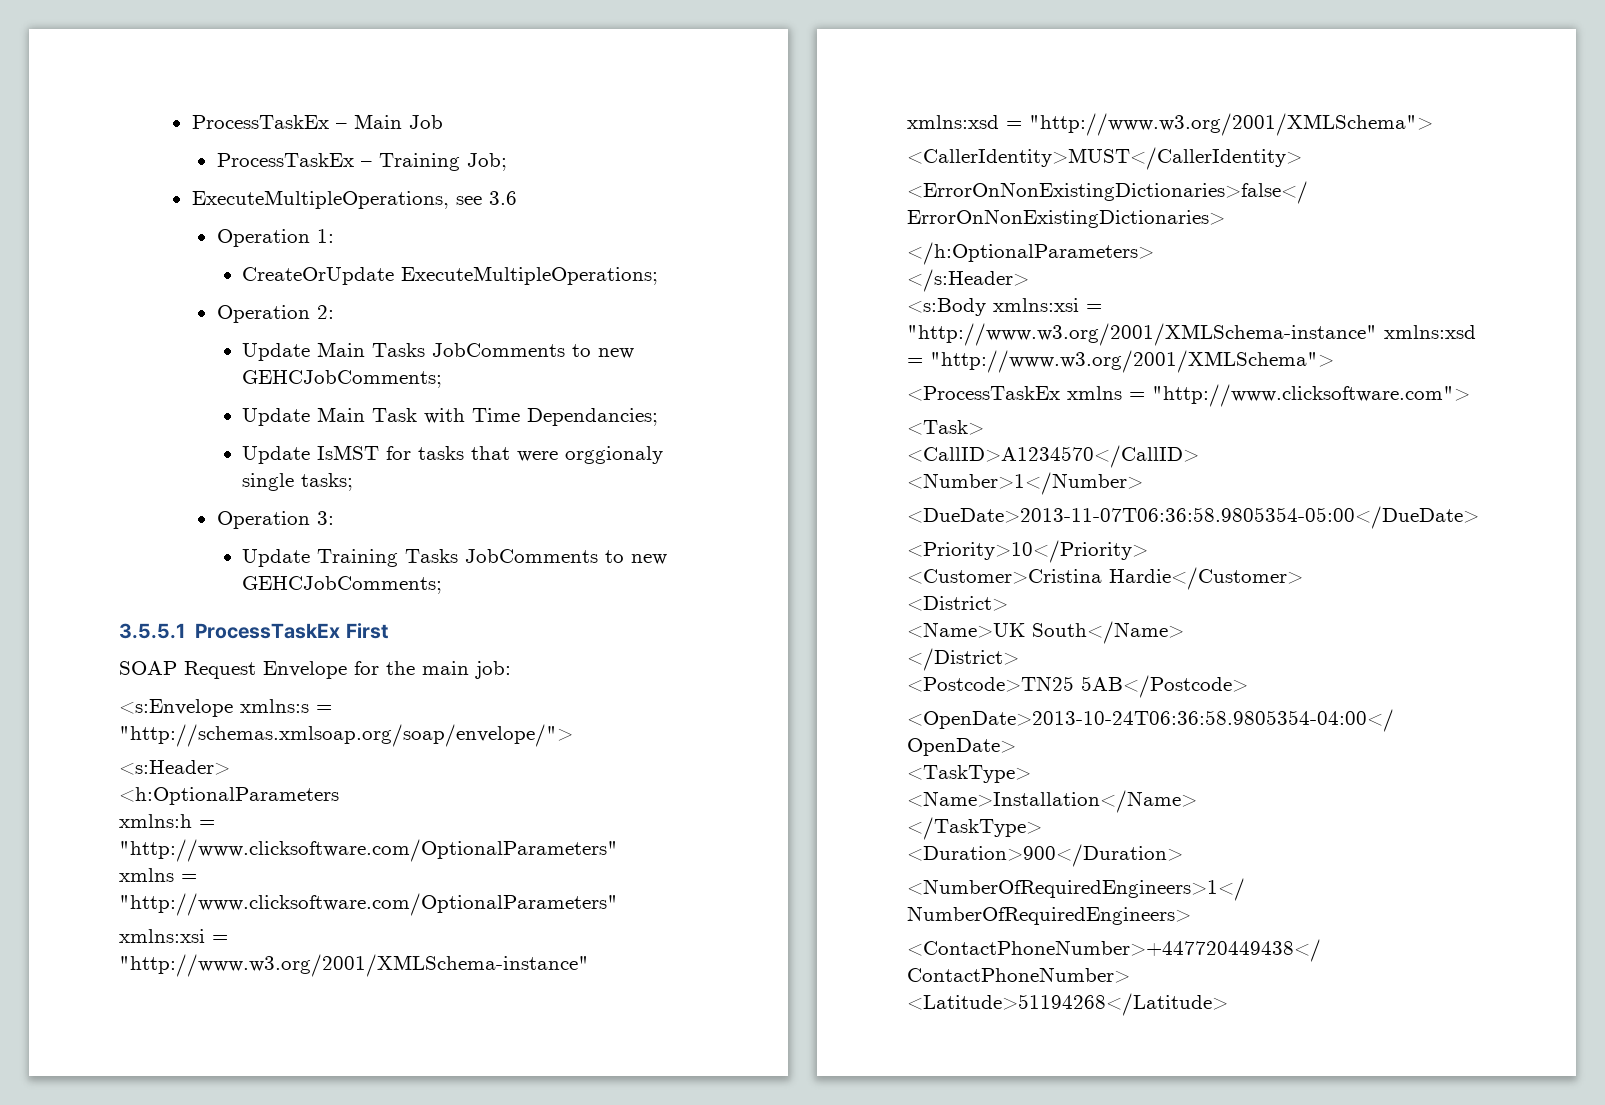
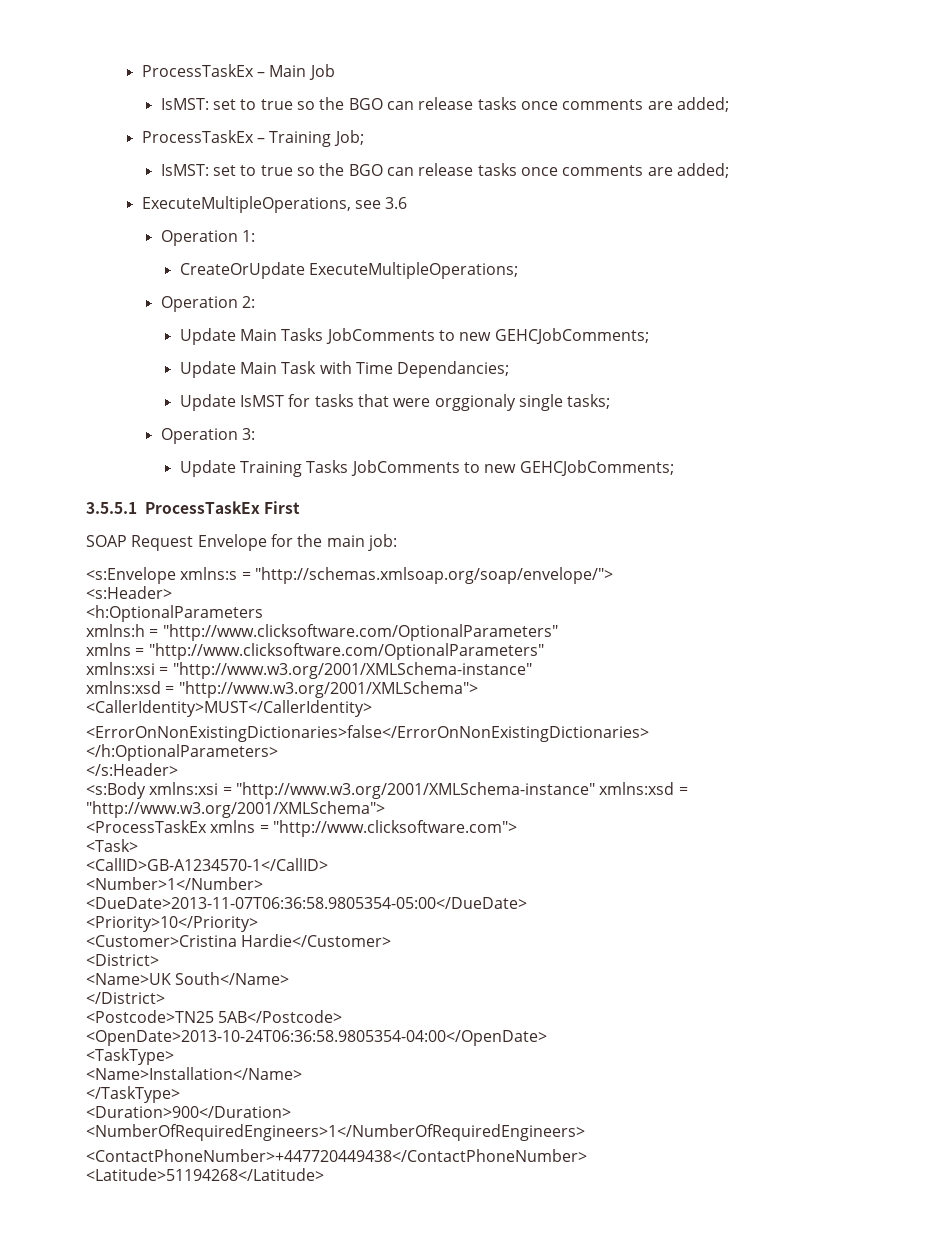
[216,153,507,171] ProcessTaskEx – Training Job; -> [160,97,729,112] [141,130,364,147] [160,163,729,178] IsMST: set to true so the BGO can release tasks once comments are added; // ProcessTaskEx – Training Job; // IsMST: set to true so the BGO can release tasks once comments are added;
[907,445,1199,468] <CallID>A1234570</CallID> -> [86,858,328,871] <CallID>GB-A1234570-1</CallID>

